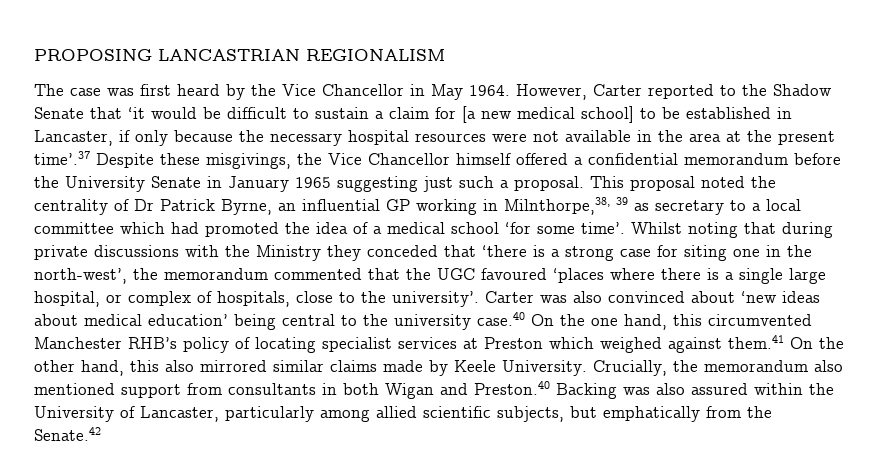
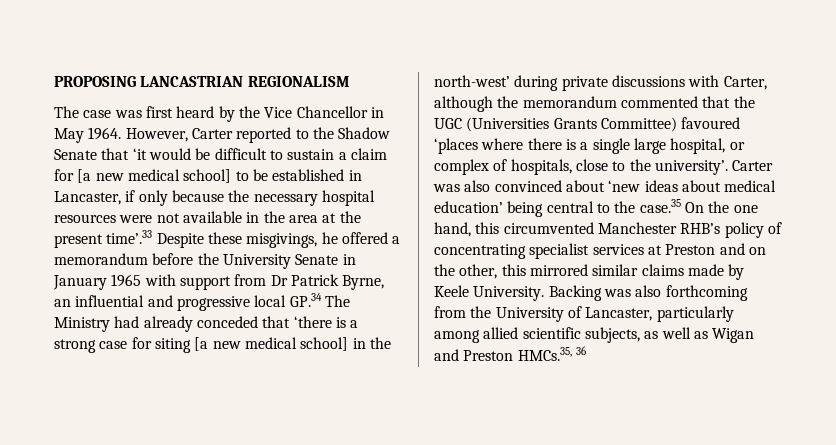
[34,151,90,165] time’.37 -> [106,230,153,244] time’.33
[297,153,511,165] the Vice Chancellor himself -> [321,232,338,244] he
[588,153,678,165] confidential -> (401, 240) none
[337,176,776,192] [34,199,129,215] suggesting just such a proposal. This proposal noted the centrality of -> [144,274,267,290] with support from
[386,197,801,215] [34,222,833,238] [34,245,361,261] GP working in Milnthorpe,38, 39 as secretary to a local committee which had promoted the idea of a medical school ‘for some time’. Whilst noting that during private discussions with the Ministry they -> [147,293,350,311] [54,316,193,332] and progressive local GP.34 The Ministry had already
[733,245,812,257] [34,268,127,284] one in the north-west’, -> [194,337,391,351] [434,75,767,91] [434,96,493,112] [a new medical school] in the north-west’ during private discussions with Carter, although
(475, 274) none -> [466,117,677,132] (Universities Grants Committee)
[394,312,525,330] university case.40 -> [639,199,681,213] case.35
[255,337,316,353] locating -> [434,244,526,259] concentrating
[549,335,844,353] [34,360,194,376] which weighed against them.41 On the other hand, this also -> [719,243,766,255] [434,264,526,279] and on the other, this
[593,360,843,376] [34,381,550,399] Crucially, the memorandum also mentioned support from consultants in both Wigan and Preston.40 -> (545, 293) none
[691,383,803,395] assured within -> [665,285,748,301] [434,306,466,318] forthcoming from
[570,406,772,422] [34,427,101,441] but emphatically from the Senate.42 -> [644,327,755,343] [434,346,586,361] as well as Wigan and Preston HMCs.35, 36

